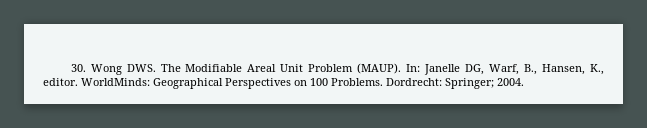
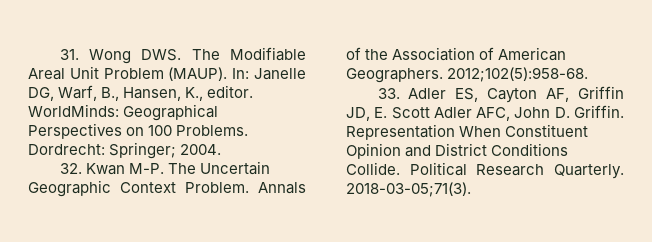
[70,64,86,72] 30. -> [59,49,79,60] 31.
(524, 82) none -> [59,161,270,175] [28,180,306,197] [346,47,567,61] [346,67,589,83] [377,86,624,103] [346,105,624,121] [346,124,589,140] [346,143,569,159] [346,162,624,179] [346,182,471,197] // 32. Kwan M-P. The Uncertain Geographic Context Problem. Annals of the Association of American Geographers. 2012;102(5):958-68. // 33. Adler ES, Cayton AF, Griffin JD, E. Scott Adler AFC, John D. Griffin. Representation When Constituent Opinion and District Conditions Collide. Political Research Quarterly. 2018-03-05;71(3).

